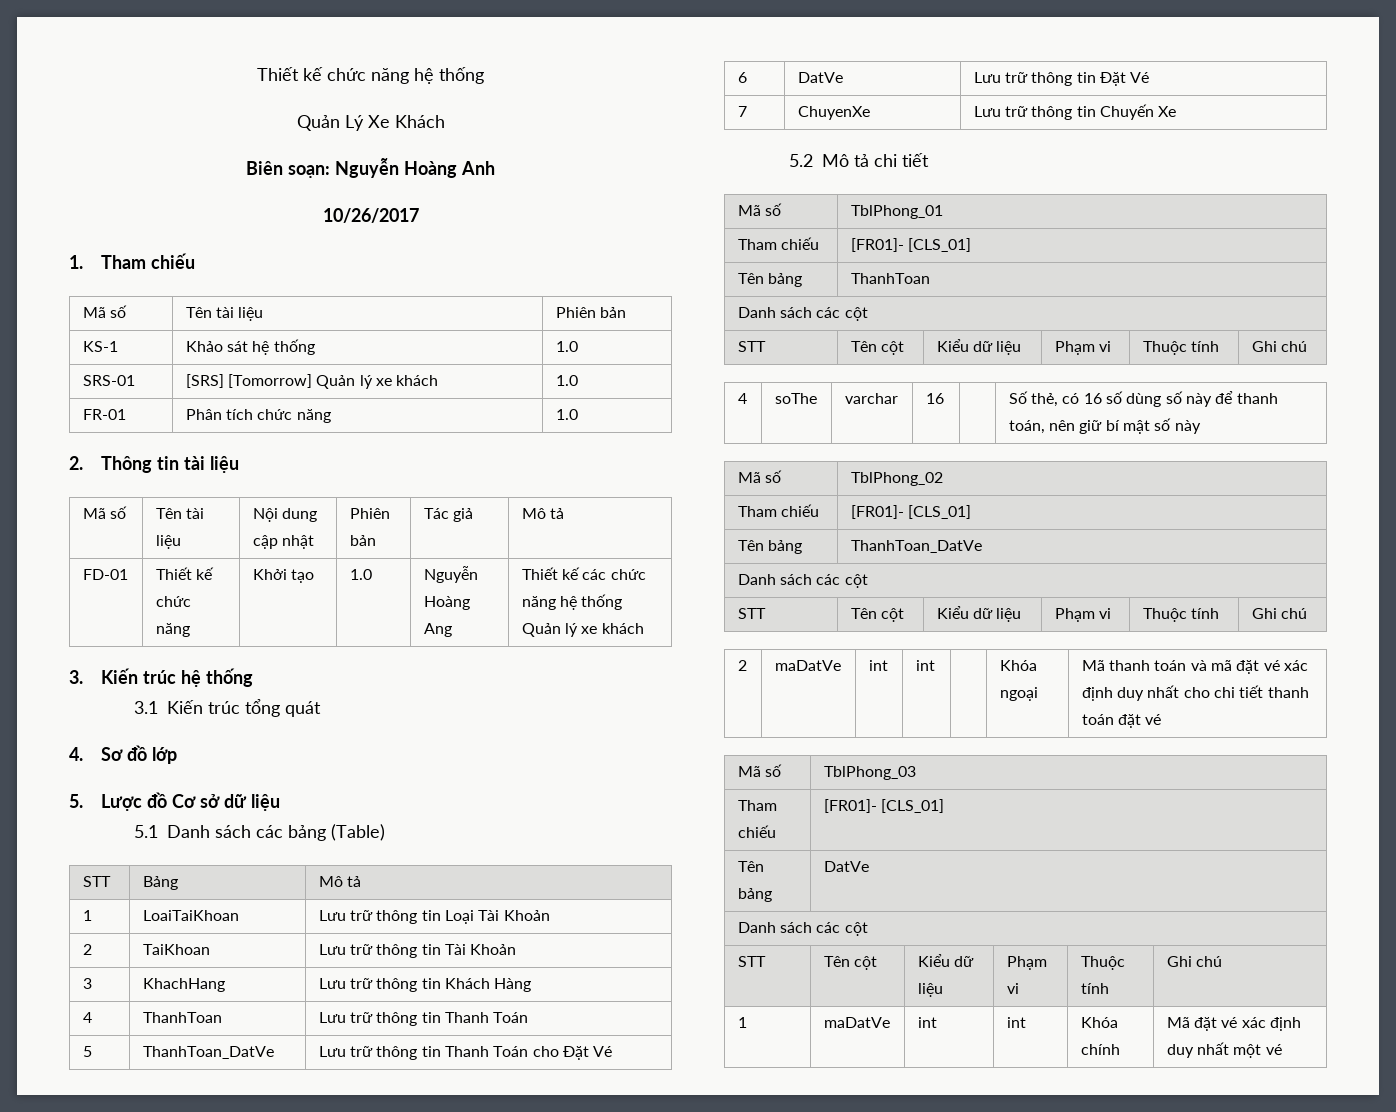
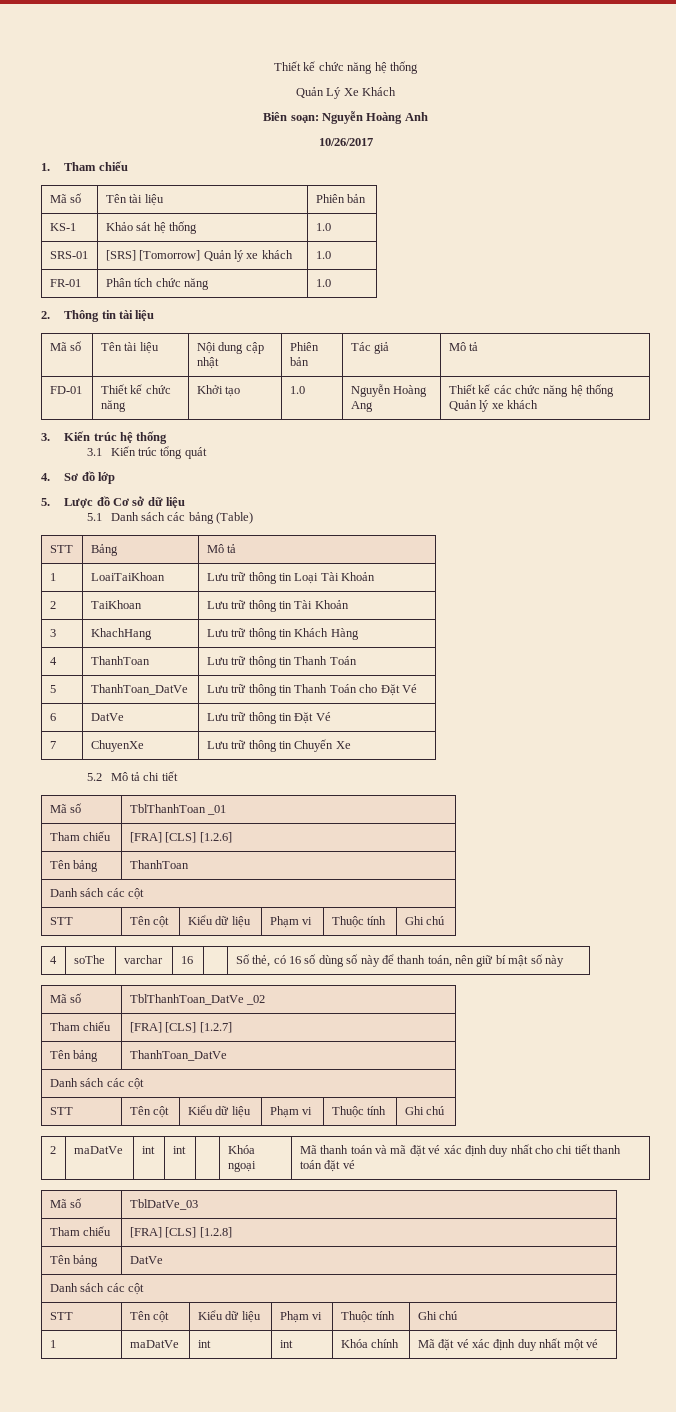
[850,205,943,219] [737,237,819,250] [850,238,971,252] TblPhong_01 // Tham chiếu | [FR01]- [CLS_01] -> [129,804,227,815] [49,831,112,841] [129,832,232,843] TblThanhToan _01 // Tham chiếu | [FRA] [CLS] [1.2.6]
[850,472,943,486] [737,504,819,517] [850,505,971,519] TblPhong_02 // Tham chiếu | [FR01]- [CLS_01] -> [129,994,266,1005] [49,1021,112,1031] [129,1022,232,1033] TblThanhToan_DatVe _02 // Tham chiếu | [FRA] [CLS] [1.2.7]
[823,766,916,780] [737,800,777,811] [737,825,776,838] [823,799,944,813] TblPhong_03 // Tham chiếu | [FR01]- [CLS_01] -> [129,1199,198,1210] [49,1226,112,1236] [129,1227,232,1238] TblDatVe_03 // Tham chiếu | [FRA] [CLS] [1.2.8]

